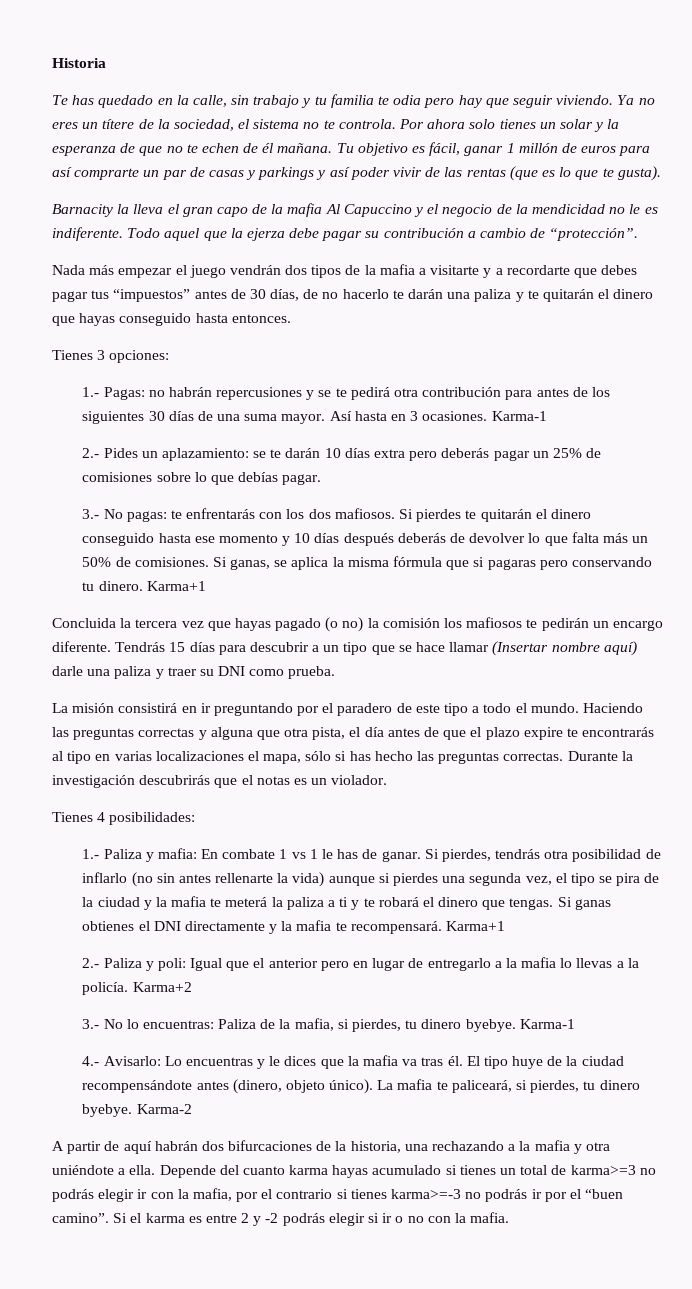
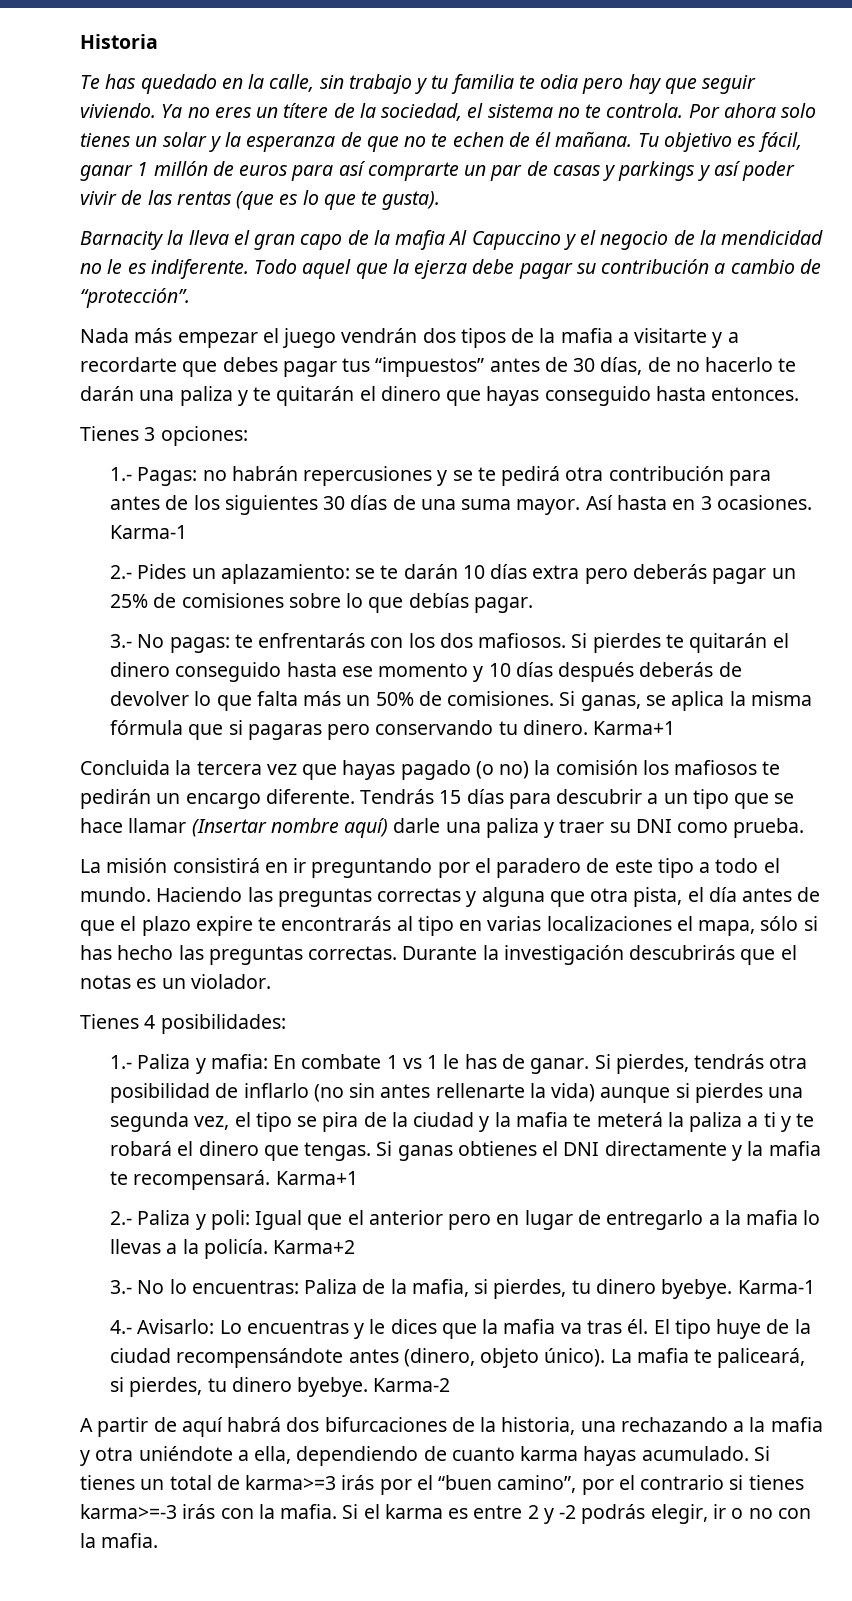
[154,1141,198,1151] habrán -> [227,1417,282,1432] habrá
[129,1165,239,1178] ella. Depende del -> [254,1446,447,1466] ella, dependiendo de
[372,1165,457,1175] acumulado si -> [641,1446,770,1461] acumulado. Si
[639,1168,656,1175] [52,1188,232,1202] no podrás elegir ir con la mafia, -> [341,1475,577,1495] irás por el “buen camino”,
[465,1189,624,1202] [52,1213,109,1223] no podrás ir por el “buen camino”. -> [182,1504,338,1519] irás con la mafia.
[328,1213,380,1226] elegir si -> [650,1504,708,1524] elegir,

